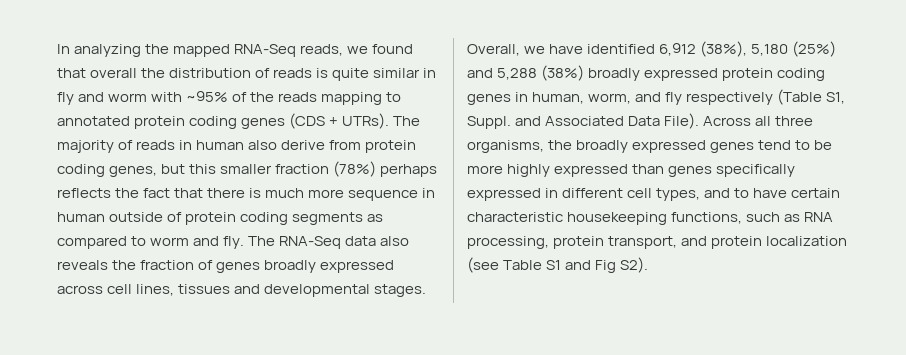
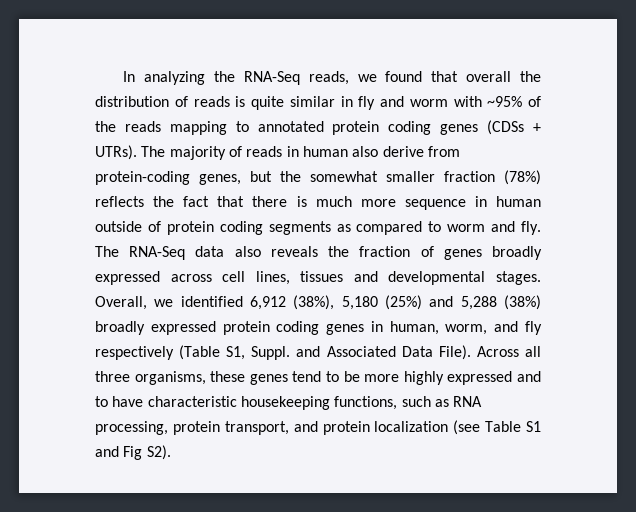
[173,44,231,57] mapped -> (236, 76) none
[289,113,326,129] (CDS -> [487,120,525,135] (CDSs
[365,140,417,153] [57,164,217,177] protein coding genes, but this -> [95,171,378,185] protein-coding genes, but the somewhat
[380,164,438,177] perhaps -> (541, 177) none
[549,44,584,54] have -> (174, 303) none
[548,140,707,153] the broadly expressed -> [210,371,246,382] these
[632,164,796,177] [467,188,701,201] than genes specifically expressed in different cell types, -> (513, 378) none
[791,188,841,198] certain -> (144, 401) none

